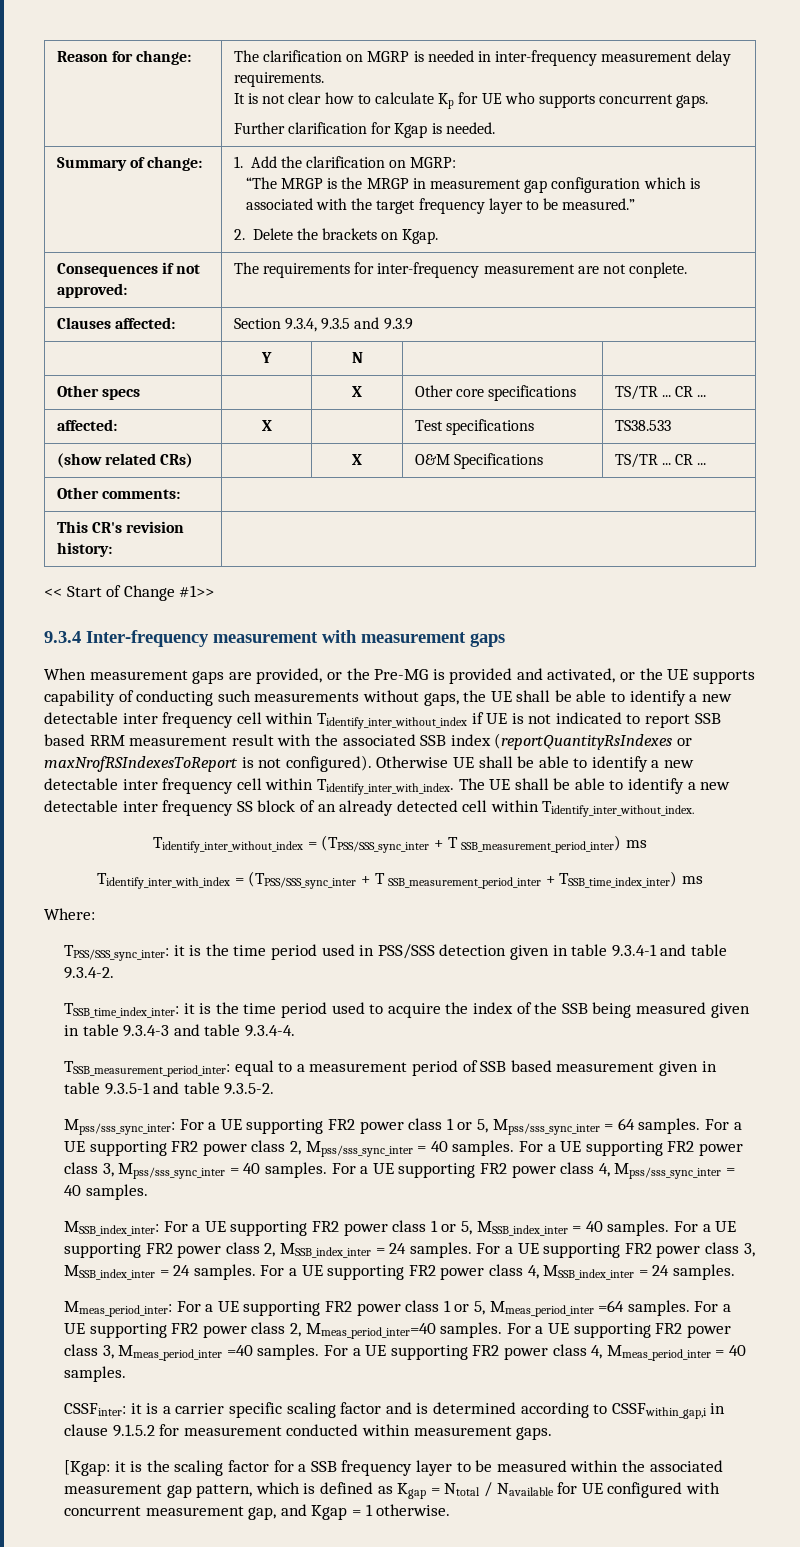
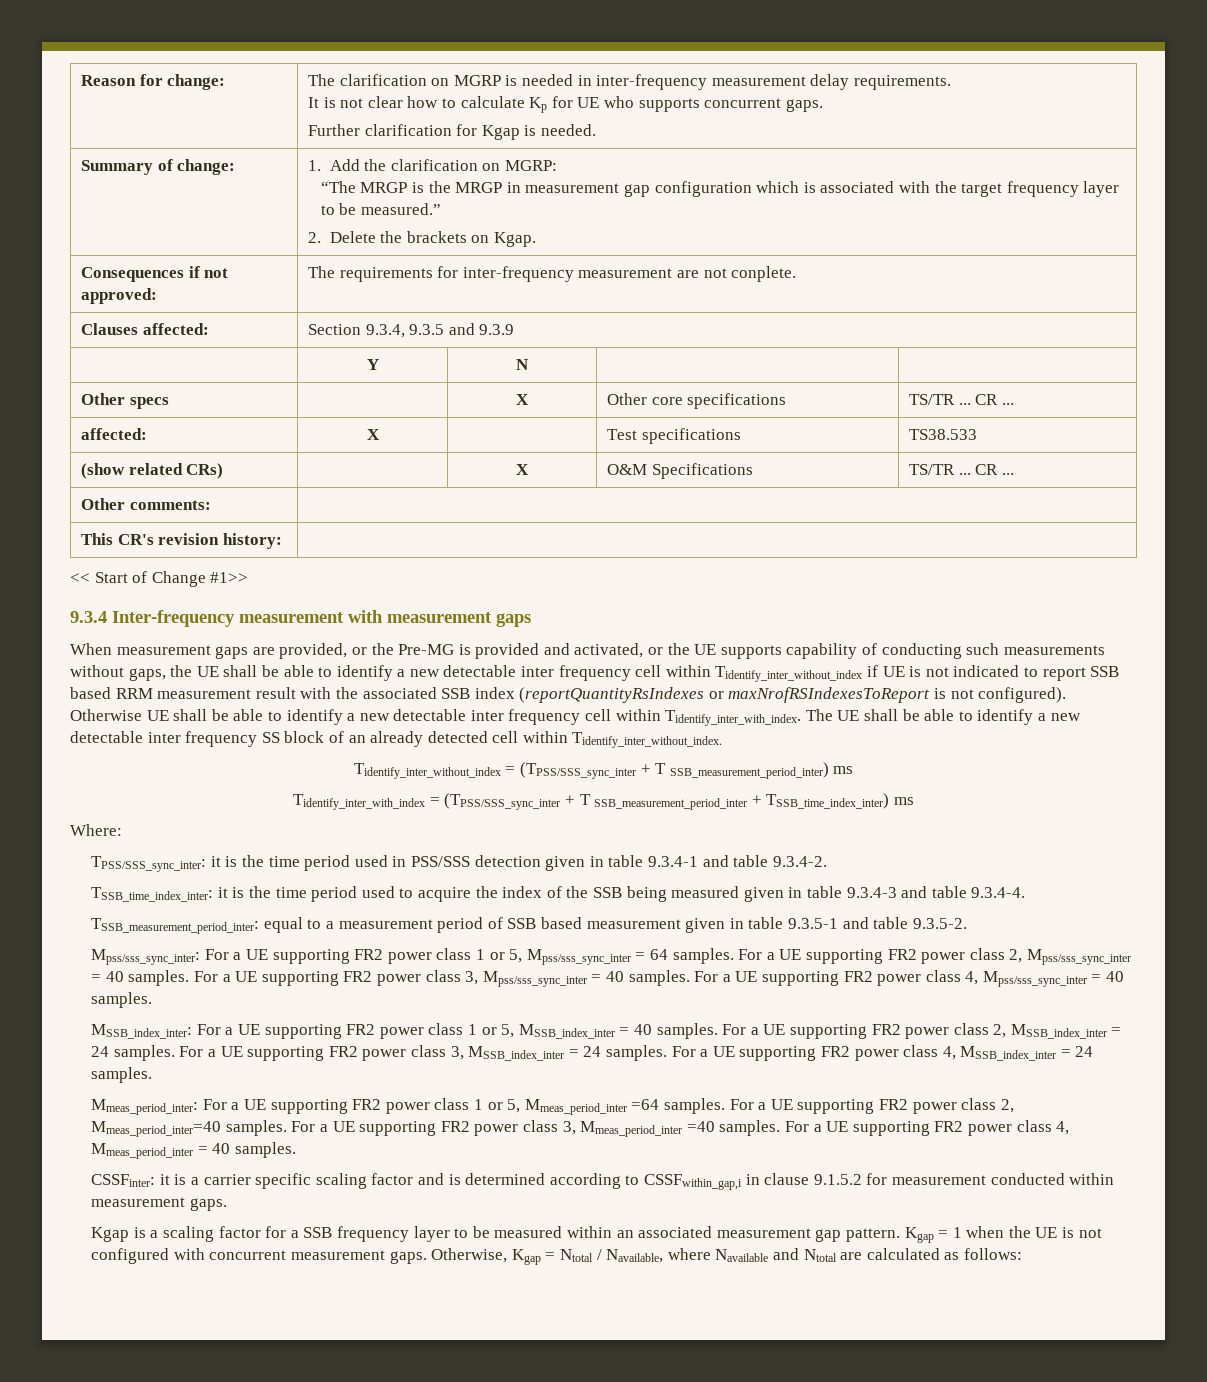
[64,1460,170,1476] [Kgap: it is the -> [91,1227,159,1242] Kgap is a
[621,1460,645,1472] the -> [616,1230,634,1238] an
[196,1482,720,1499] [64,1504,451,1520] pattern, which is defined as Kgap = Ntotal / Navailable for UE configured with concurrent measurement gap, and Kgap = 1 otherwise. -> [845,1226,1102,1243] [91,1248,1022,1265] pattern. Kgap = 1 when the UE is not configured with concurrent measurement gaps. Otherwise, Kgap = Ntotal / Navailable, where Navailable and Ntotal are calculated as follows:

